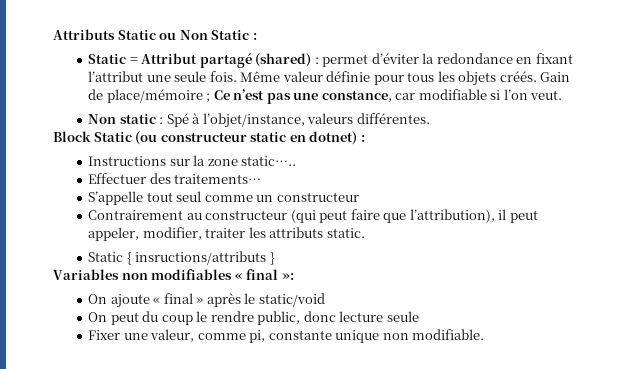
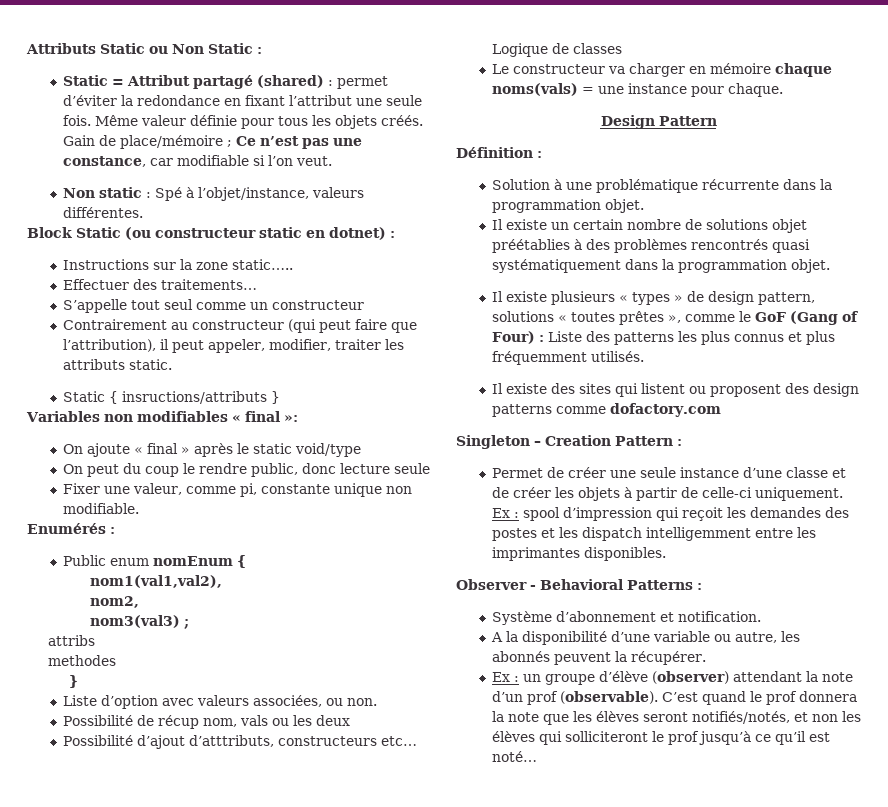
[258,293,325,307] static/void -> [252,443,361,457] static void/type
(485, 334) none -> [27,523,115,534] [62,555,246,568] [90,575,223,588] [90,596,140,608] [90,615,190,629] [48,635,96,646] [48,655,117,666] [69,675,79,688] [62,695,377,709] [62,715,350,729] [62,735,417,749] [491,43,622,57] [491,63,832,77] [491,83,783,97] [600,115,717,129] [456,147,542,158] [491,179,832,193] [491,199,644,213] [491,219,807,233] [491,239,810,253] [491,259,830,273] [491,291,815,305] [491,311,858,325] [491,331,835,345] [491,351,644,365] [491,383,859,397] [491,403,721,417] [456,435,682,449] [491,467,846,478] [491,487,843,501] [491,507,849,521] [491,527,816,541] [491,547,666,561] [456,579,702,590] [491,611,761,625] [490,631,800,645] [491,651,706,665] [491,671,853,685] [491,691,857,705] [491,711,861,725] [491,731,830,745] [491,751,537,762] // Enumérés : // Public enum nomEnum { // nom1(val1,val2), // nom2, // nom3(val3) ; // attribs // methodes // } // Liste d’option avec valeurs associées, ou non. // Possibilité de récup nom, vals ou les deux // Possibilité d’ajout d’atttributs, constructeurs etc… Logique de classes // Le constructeur va charger en mémoire chaque noms(vals) = une instance pour chaque. // Design Pattern // Définition : // Solution à une problématique récurrente dans la programmation objet. // Il existe un certain nombre de solutions objet préétablies à des problèmes rencontrés quasi systématiquement dans la programmation objet. // Il existe plusieurs « types » de design pattern, solutions « toutes prêtes », comme le GoF (Gang of Four) : Liste des patterns les plus connus et plus fréquemment utilisés. // Il existe des sites qui listent ou proposent des design patterns comme dofactory.com // Singleton – Creation Pattern : // Permet de créer une seule instance d’une classe et de créer les objets à partir de celle-ci uniquement. Ex : spool d’impression qui reçoit les demandes des postes et les dispatch intelligemment entre les imprimantes disponibles. // Observer - Behavioral Patterns : // Système d’abonnement et notification. // A la disponibilité d’une variable ou autre, les abonnés peuvent la récupérer. // Ex : un groupe d’élève (observer) attendant la note d’un prof (observable). C’est quand le prof donnera la note que les élèves seront notifiés/notés, et non les élèves qui solliciteront le prof jusqu’à ce qu’il est noté…

